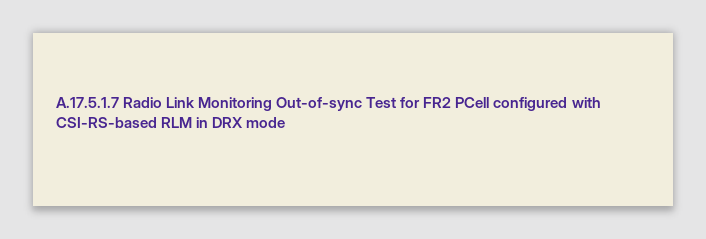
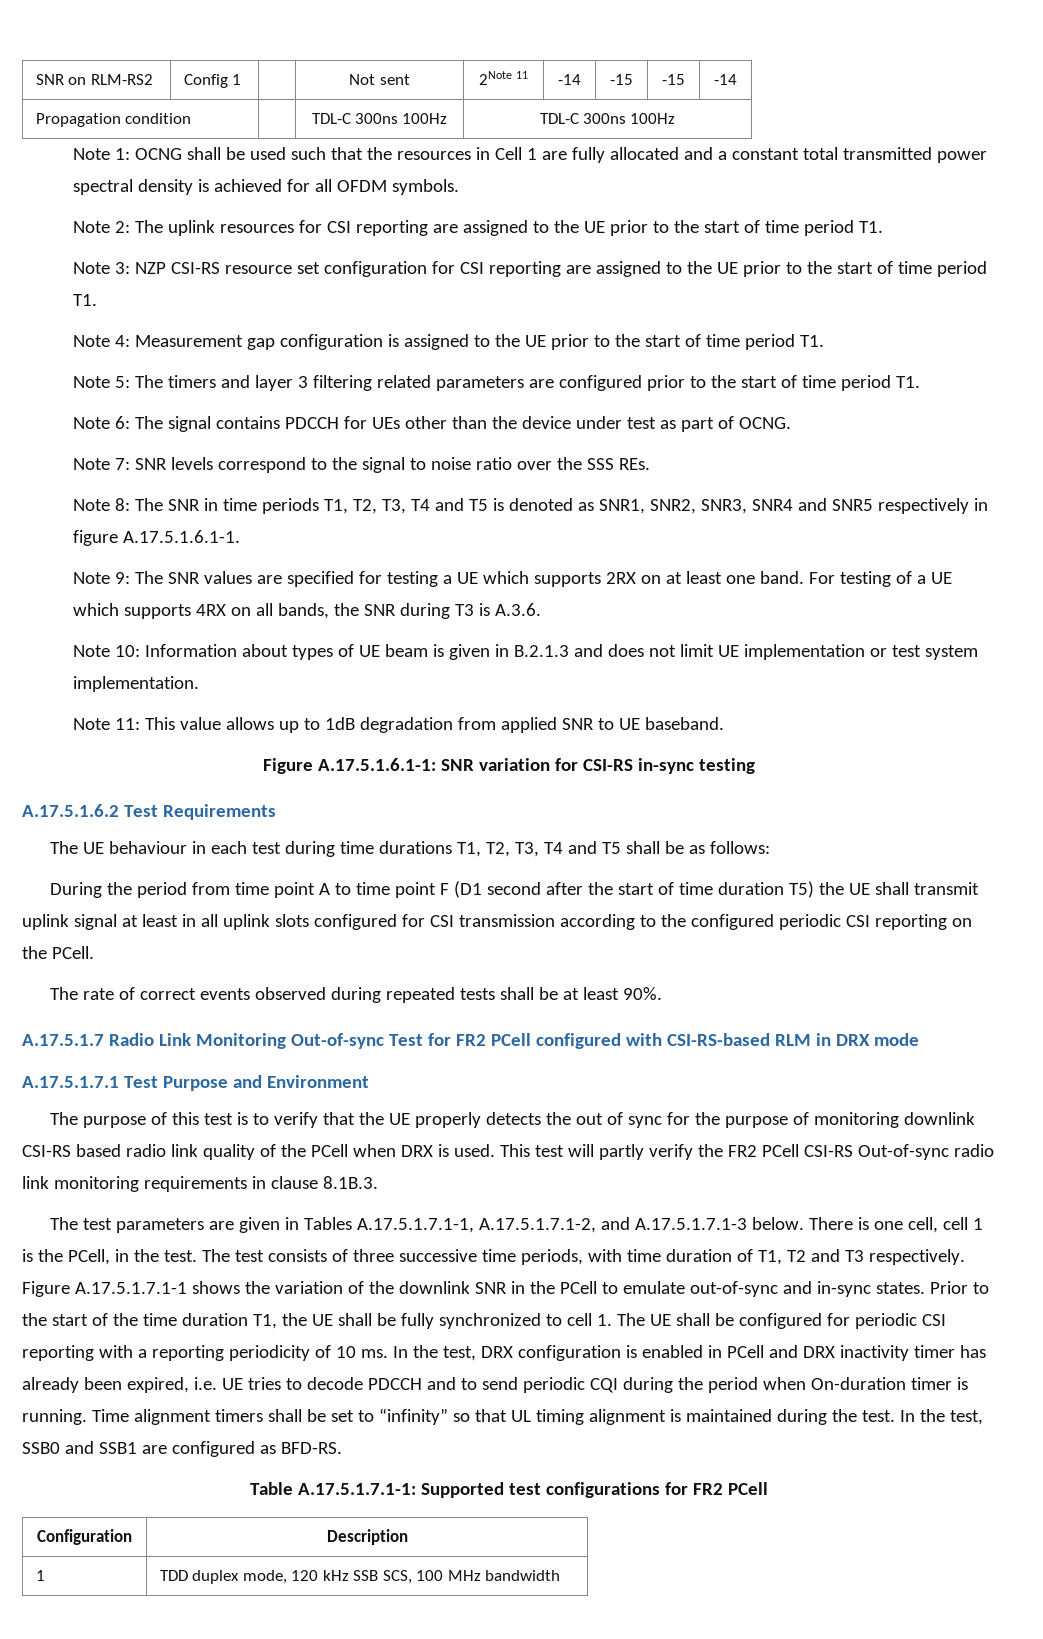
(56, 102) none -> [36,74,153,85] [184,74,242,88] [349,74,410,85] [478,71,529,85] [558,74,581,85] [610,74,633,85] [662,74,685,85] [714,74,737,85] [36,113,192,127] [311,113,448,124] [539,113,676,124] [72,147,987,163] [72,179,459,195] [72,220,883,236] [72,261,987,277] [72,294,97,306] [72,334,824,350] [72,375,920,391] [72,416,791,432] [72,457,650,473] [72,498,988,514] [72,530,240,546] [72,571,952,587] [72,603,541,619] [72,644,978,660] [72,676,199,692] [72,717,724,733] [263,758,755,774] [22,804,276,820] [50,841,771,857] [50,881,980,898] [22,914,972,930] [22,946,94,959] [50,987,663,1003] SNR on RLM-RS2 | Config 1 | | Not sent | 2Note 11 | -14 | -15 | -15 | -14 // Propagation condition | | TDL-C 300ns 100Hz | TDL-C 300ns 100Hz // Note 1: OCNG shall be used such that the resources in Cell 1 are fully allocated and a constant total transmitted power spectral density is achieved for all OFDM symbols. // Note 2: The uplink resources for CSI reporting are assigned to the UE prior to the start of time period T1. // Note 3: NZP CSI-RS resource set configuration for CSI reporting are assigned to the UE prior to the start of time period T1. // Note 4: Measurement gap configuration is assigned to the UE prior to the start of time period T1. // Note 5: The timers and layer 3 filtering related parameters are configured prior to the start of time period T1. // Note 6: The signal contains PDCCH for UEs other than the device under test as part of OCNG. // Note 7: SNR levels correspond to the signal to noise ratio over the SSS REs. // Note 8: The SNR in time periods T1, T2, T3, T4 and T5 is denoted as SNR1, SNR2, SNR3, SNR4 and SNR5 respectively in figure A.17.5.1.6.1-1. // Note 9: The SNR values are specified for testing a UE which supports 2RX on at least one band. For testing of a UE which supports 4RX on all bands, the SNR during T3 is A.3.6. // Note 10: Information about types of UE beam is given in B.2.1.3 and does not limit UE implementation or test system implementation. // Note 11: This value allows up to 1dB degradation from applied SNR to UE baseband. // Figure A.17.5.1.6.1-1: SNR variation for CSI-RS in-sync testing // A.17.5.1.6.2 Test Requirements // The UE behaviour in each test during time durations T1, T2, T3, T4 and T5 shall be as follows: // During the period from time point A to time point F (D1 second after the start of time duration T5) the UE shall transmit uplink signal at least in all uplink slots configured for CSI transmission according to the configured periodic CSI reporting on the PCell. // The rate of correct events observed during repeated tests shall be at least 90%. //
(286, 122) none -> [22,1075,369,1091] [50,1112,976,1128] [22,1144,994,1160] [22,1176,378,1192] [50,1217,984,1233] [22,1249,965,1265] [22,1281,989,1297] [22,1313,946,1329] [22,1345,986,1361] [22,1377,968,1393] [22,1408,983,1425] [22,1441,342,1457] [250,1482,768,1498] [37,1529,132,1545] [326,1529,408,1545] [36,1570,46,1581] [160,1570,561,1584] // A.17.5.1.7.1 Test Purpose and Environment // The purpose of this test is to verify that the UE properly detects the out of sync for the purpose of monitoring downlink CSI-RS based radio link quality of the PCell when DRX is used. This test will partly verify the FR2 PCell CSI-RS Out-of-sync radio link monitoring requirements in clause 8.1B.3. // The test parameters are given in Tables A.17.5.1.7.1-1, A.17.5.1.7.1-2, and A.17.5.1.7.1-3 below. There is one cell, cell 1 is the PCell, in the test. The test consists of three successive time periods, with time duration of T1, T2 and T3 respectively. Figure A.17.5.1.7.1-1 shows the variation of the downlink SNR in the PCell to emulate out-of-sync and in-sync states. Prior to the start of the time duration T1, the UE shall be fully synchronized to cell 1. The UE shall be configured for periodic CSI reporting with a reporting periodicity of 10 ms. In the test, DRX configuration is enabled in PCell and DRX inactivity timer has already been expired, i.e. UE tries to decode PDCCH and to send periodic CQI during the period when On-duration timer is running. Time alignment timers shall be set to “infinity” so that UL timing alignment is maintained during the test. In the test, SSB0 and SSB1 are configured as BFD-RS. // Table A.17.5.1.7.1-1: Supported test configurations for FR2 PCell // Configuration | Description // 1 | TDD duplex mode, 120 kHz SSB SCS, 100 MHz bandwidth

